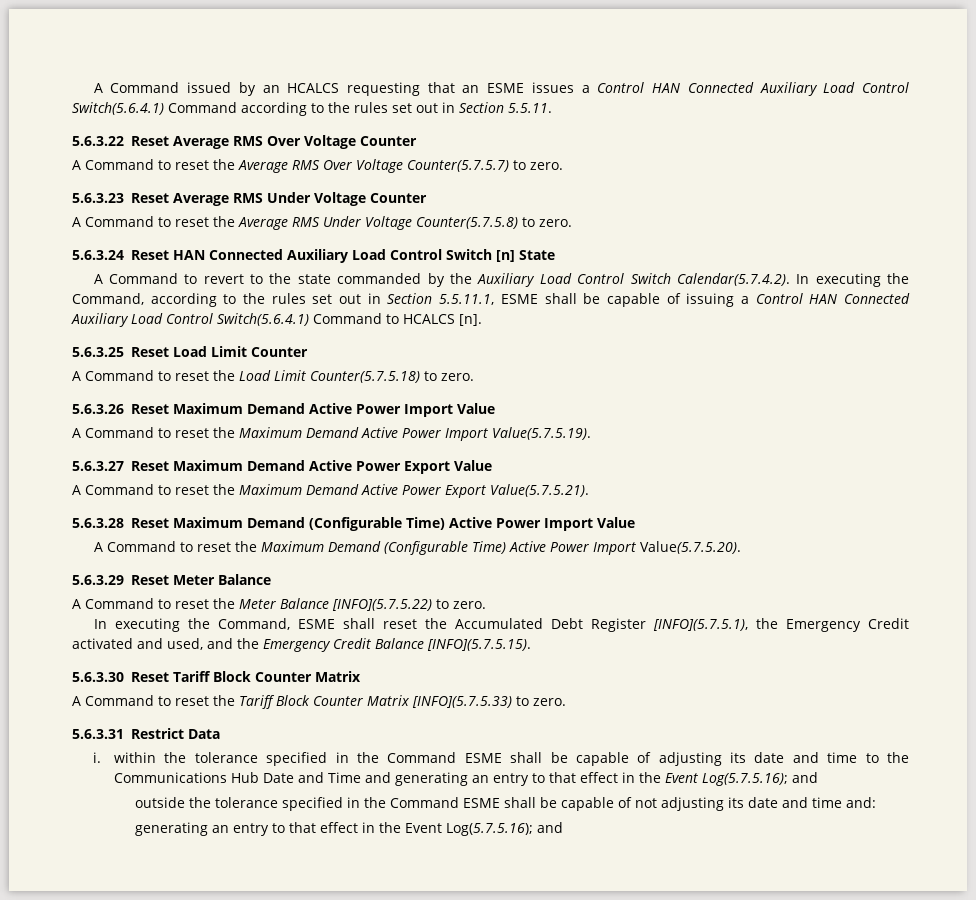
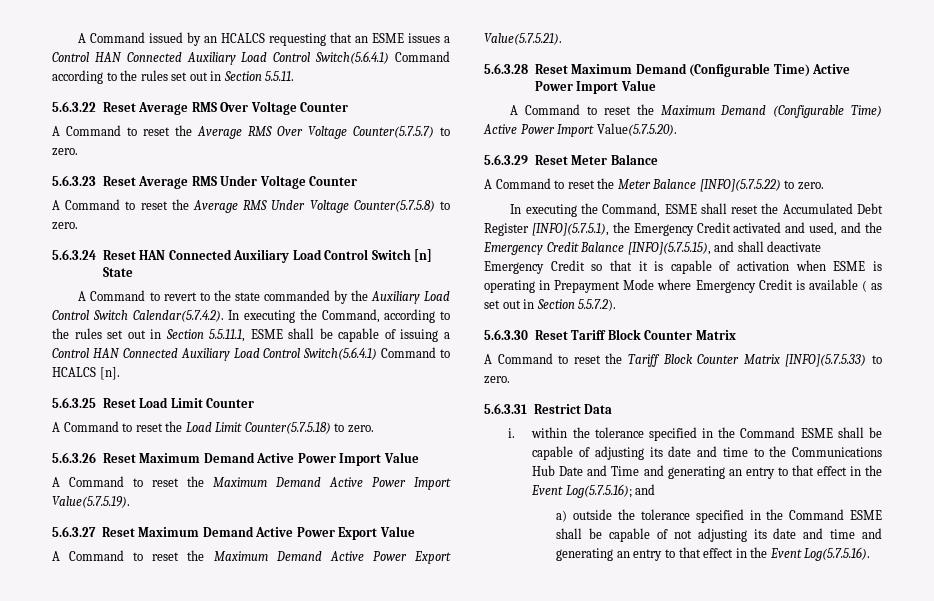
[427,639,531,651] [INFO](5.7.5.15). -> [627,241,822,255] [484,260,882,274] [484,279,883,293] [484,299,617,311] [INFO](5.7.5.15), and shall deactivate Emergency Credit so that it is capable of activation when ESME is operating in Prepayment Mode where Emergency Credit is available ( as set out in Section 5.5.7.2).
(819, 777) none -> [556,510,568,522] a)
[846,797,877,808] [135,822,564,836] and: // generating an entry to that effect in the Event Log(5.7.5.16); and -> [862,528,882,539] [556,547,871,561] and generating an entry to that effect in the Event Log(5.7.5.16).

